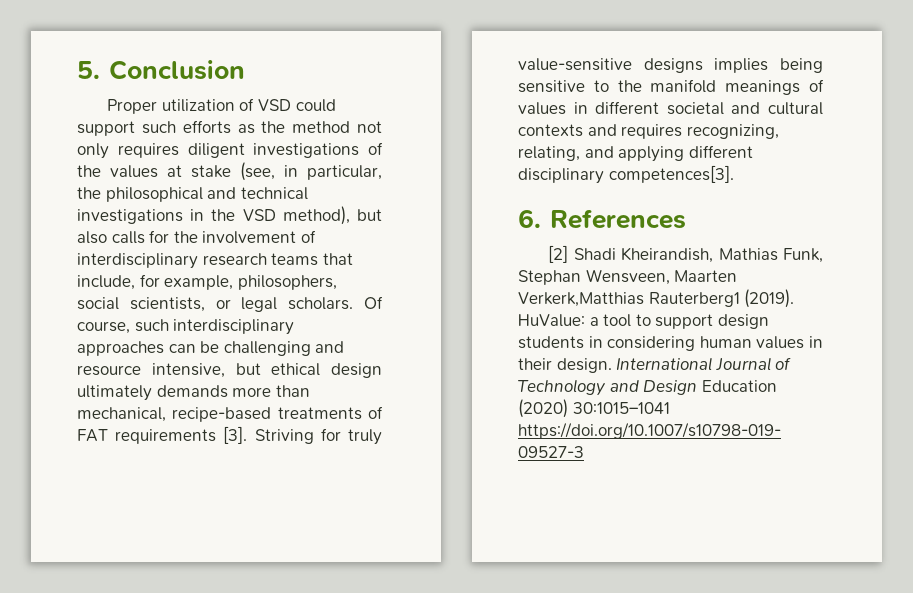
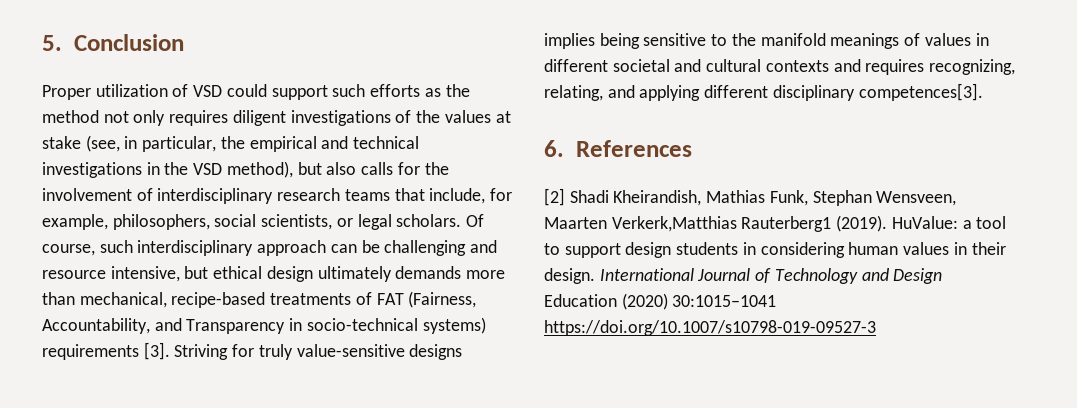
[105,187,203,202] philosophical -> [249,136,317,152] empirical
[77,341,164,356] approaches -> [257,240,327,256] approach
(108, 435) none -> [408,291,477,308] [42,317,486,334] (Fairness, Accountability, and Transparency in socio-technical systems)

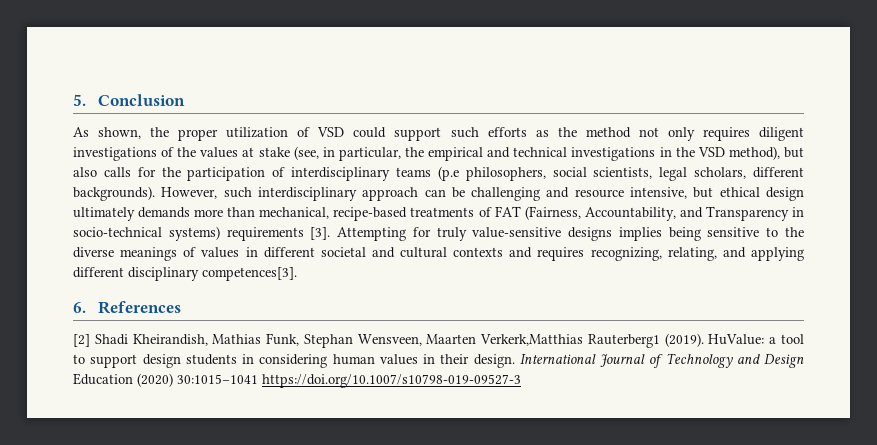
[42,85,91,100] Proper -> [73,127,219,141] As shown, the proper
[42,188,132,201] involvement -> [187,167,266,181] participation
[277,188,513,204] [42,214,485,230] [42,244,95,256] research teams that include, for example, philosophers, social scientists, or legal scholars. Of course, -> [396,166,804,181] [73,186,218,201] teams (p.e philosophers, social scientists, legal scholars, different backgrounds). However,
[174,344,229,360] Striving -> [337,227,407,241] Attempting
[760,33,826,46] manifold -> [73,247,114,258] diverse

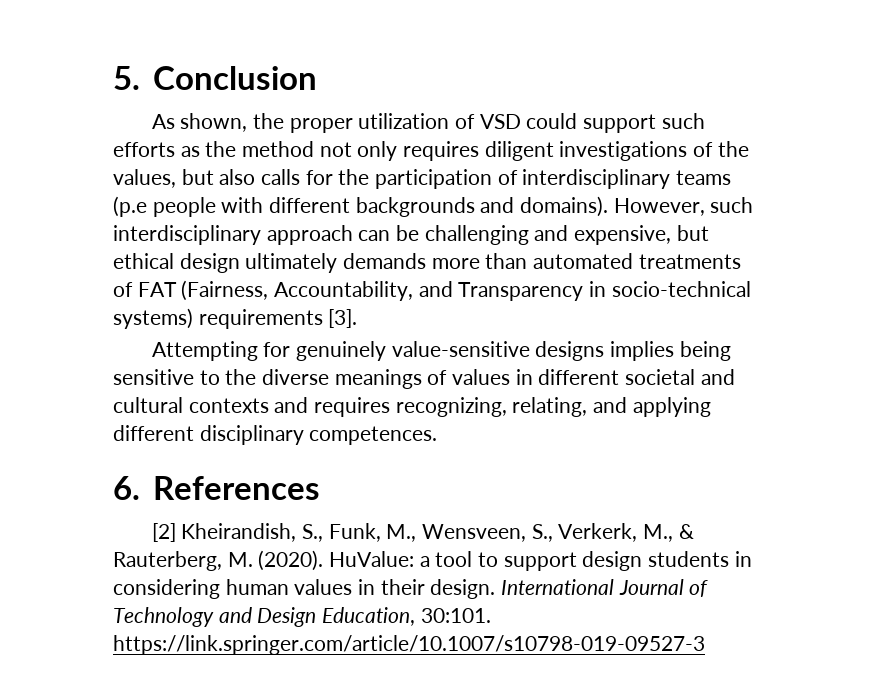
[200,146,780,161] values at stake (see, in particular, the empirical and technical investigations in the VSD method), -> [113,169,176,188] values,
[465,167,804,181] [73,186,155,201] philosophers, social scientists, legal scholars, different backgrounds). -> [152,196,609,217] people with different backgrounds and domains).
[574,187,688,199] resource intensive, -> [574,225,672,245] expensive,
[259,207,408,221] mechanical, recipe-based -> [533,253,634,269] automated
(331, 233) none -> (358, 318) //
[436,227,467,241] truly -> [296,341,387,361] genuinely
[202,267,297,281] competences[3]. -> [309,426,438,445] competences.
[94,333,704,348] Shadi Kheirandish, Mathias Funk, Stephan Wensveen, Maarten Verkerk,Matthias Rauterberg1 (2019). -> [181,523,694,542] [113,550,324,571] Kheirandish, S., Funk, M., Wensveen, S., Verkerk, M., & Rauterberg, M. (2020).
[73,373,521,388] Education (2020) 30:1015–1041 https://doi.org/10.1007/s10798-019-09527-3 -> [322,607,491,626] [113,635,705,655] Education, 30:101. https://link.springer.com/article/10.1007/s10798-019-09527-3

